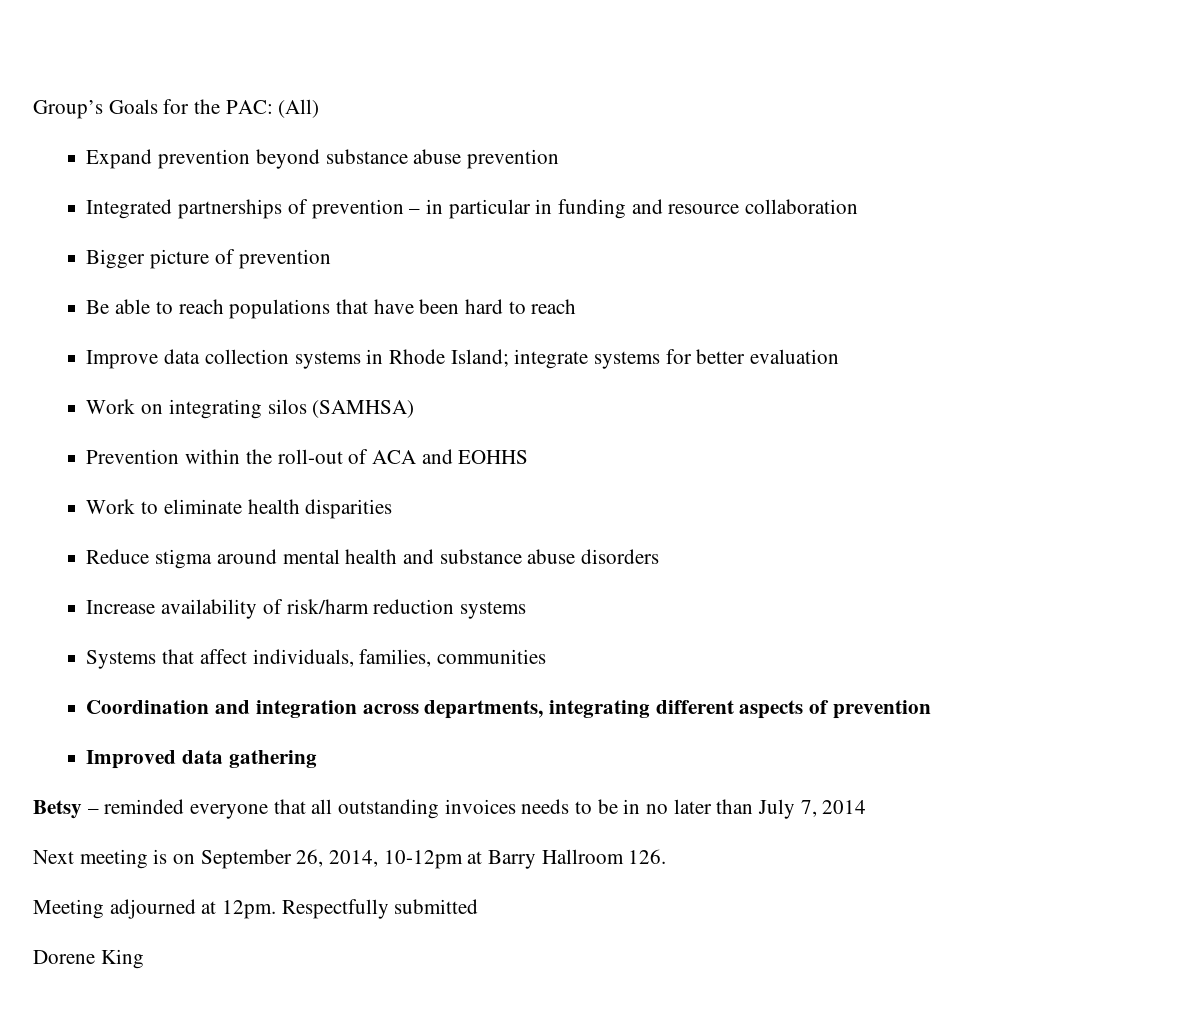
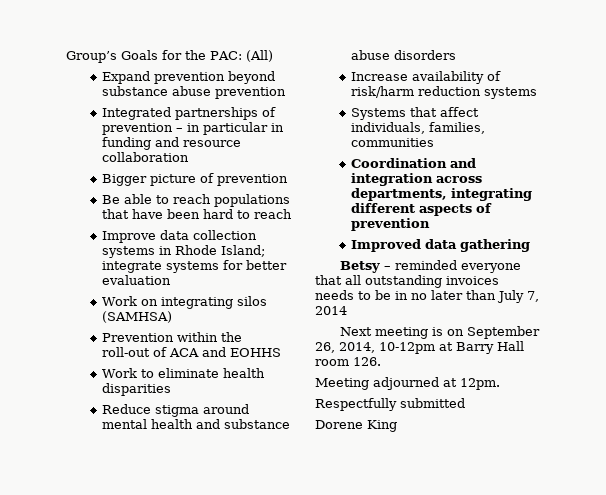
[541,849,624,864] Hallroom -> [497,341,524,351] [315,359,349,366] Hall room
(277, 909) none -> (500, 384) //

